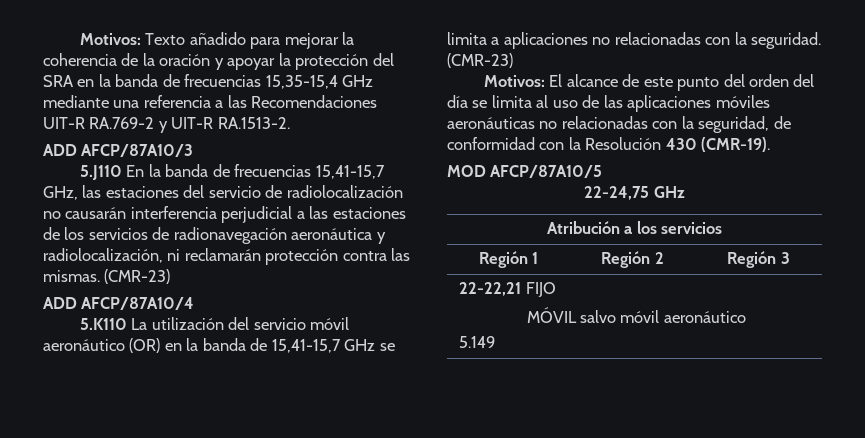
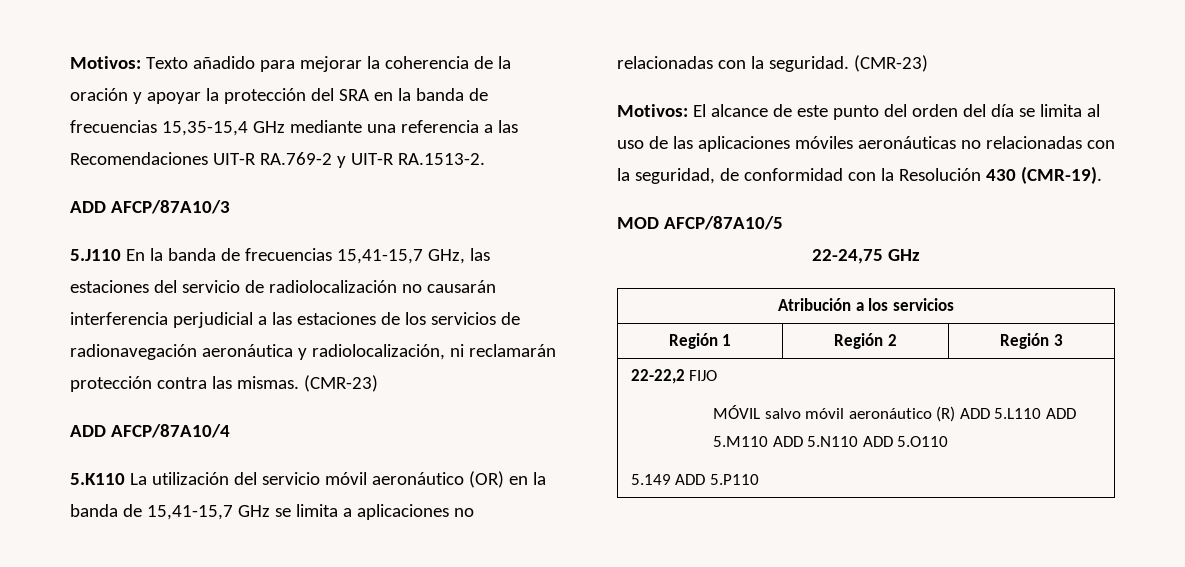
[459,282,522,296] 22-22,21 -> [631,369,686,384] 22-22,2
(746, 317) none -> [936,406,1076,422] [713,436,949,447] (R) ADD 5.L110 ADD 5.M110 ADD 5.N110 ADD 5.O110
(496, 342) none -> [675,474,759,485] ADD 5.P110

